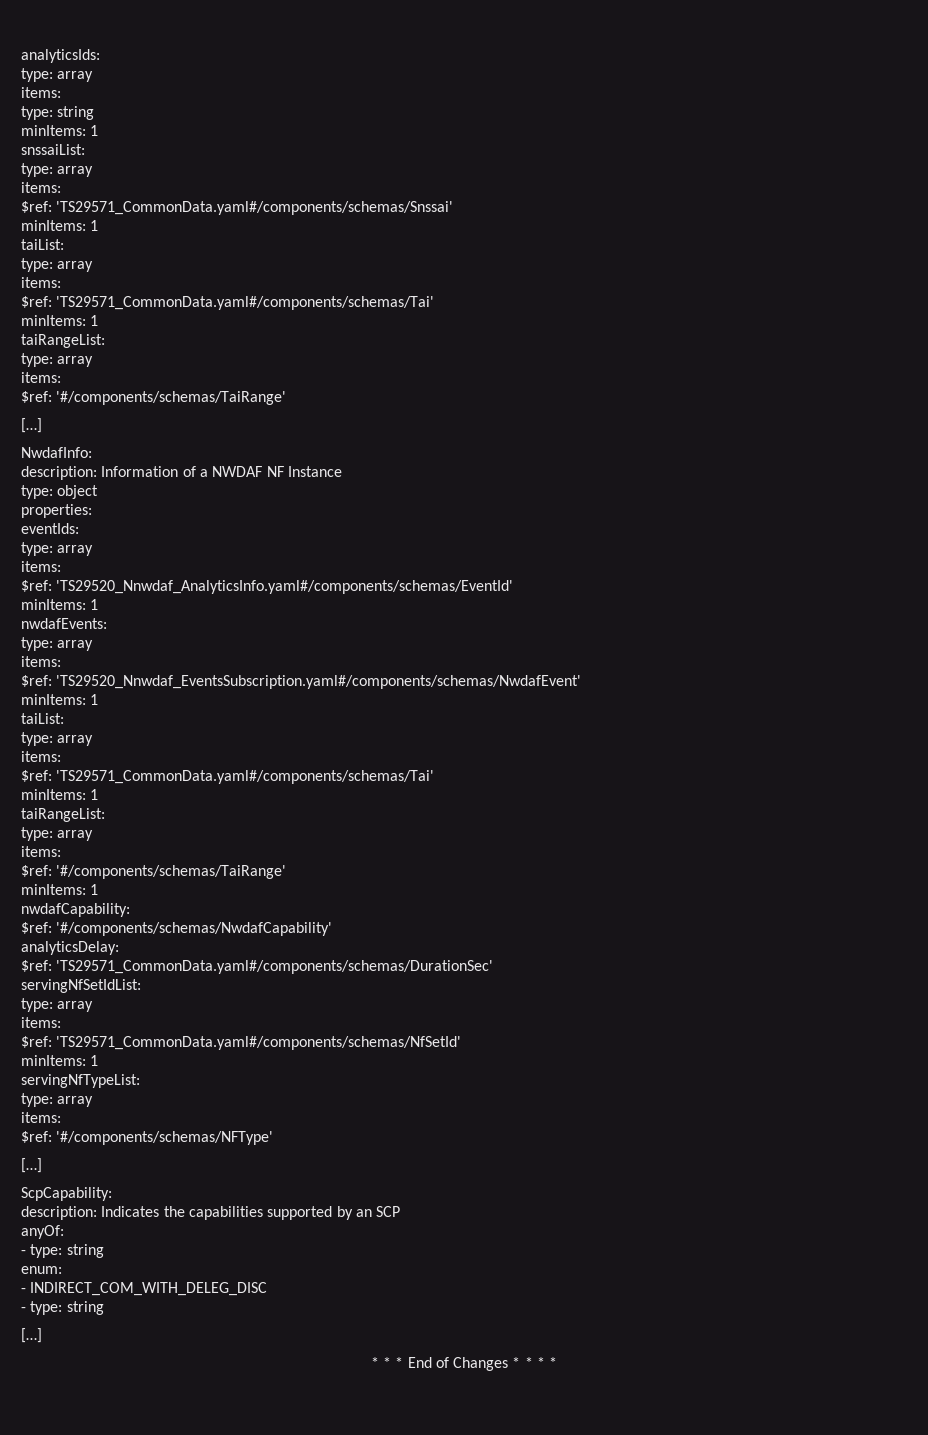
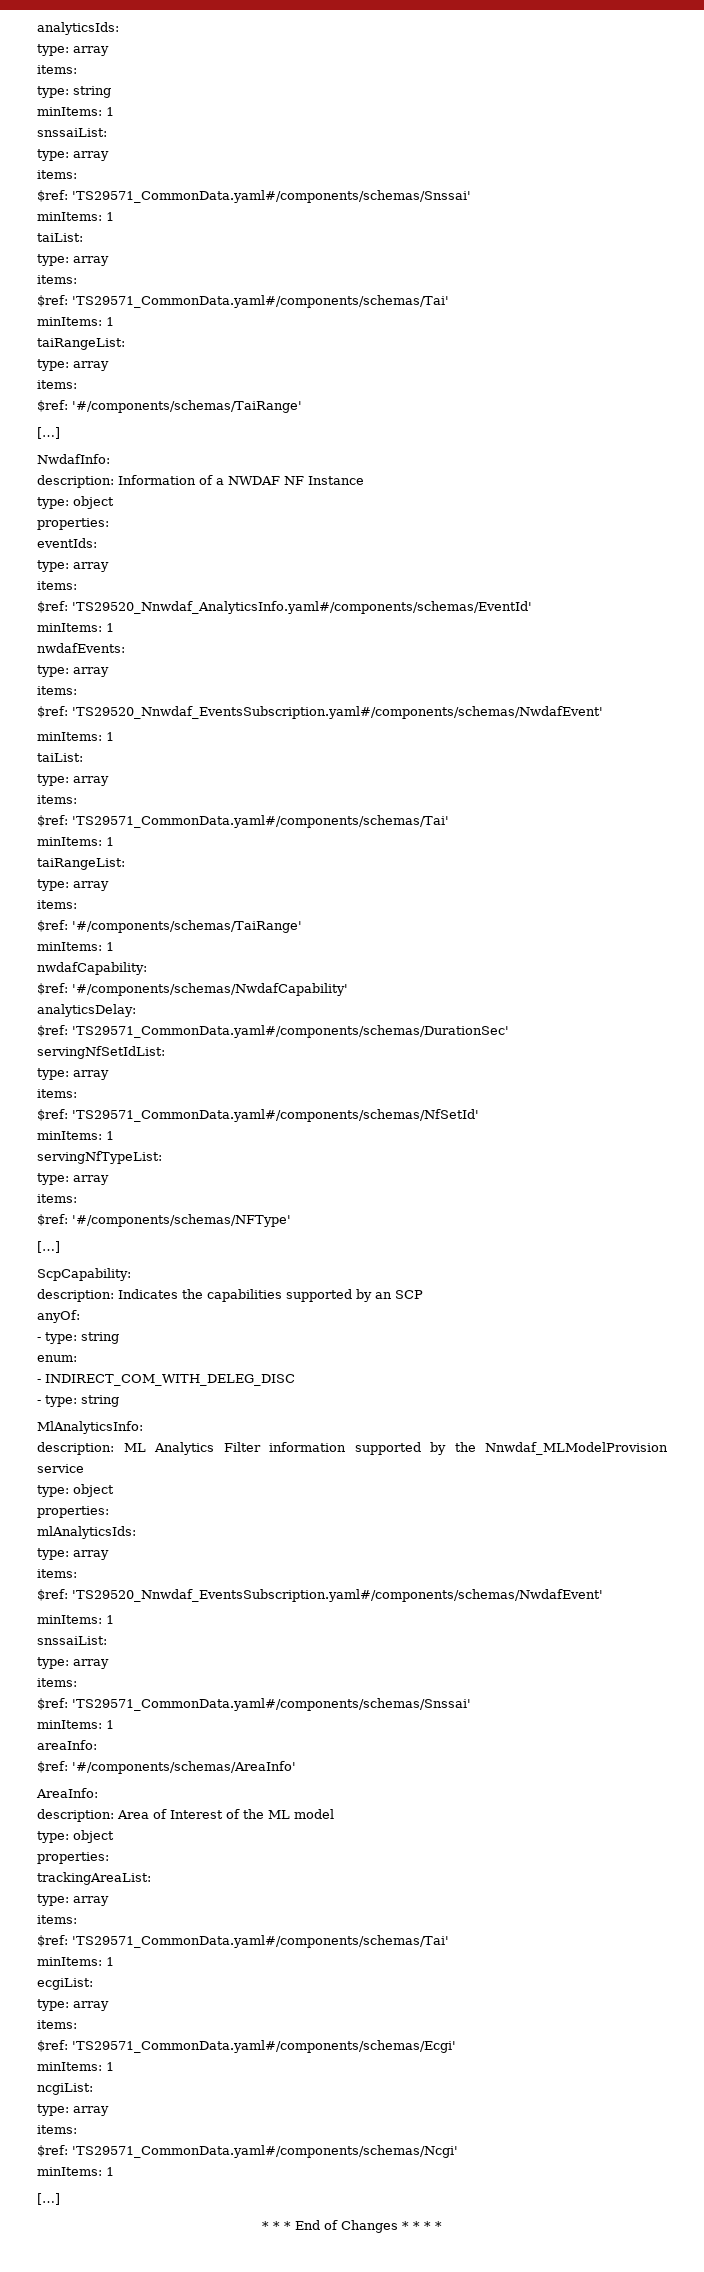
(104, 1308) none -> [37,1421,143,1434] [37,1442,668,1455] [37,1464,84,1473] [37,1484,114,1497] [37,1506,109,1518] [37,1526,136,1539] [37,1548,109,1560] [37,1569,77,1578] [37,1589,603,1602] [37,1615,114,1624] [37,1636,107,1645] [37,1657,109,1669] [37,1678,77,1687] [37,1698,471,1711] [37,1720,114,1729] [37,1740,97,1750] [37,1761,296,1774] [36,1788,98,1798] [37,1809,334,1822] [37,1830,114,1843] [37,1852,109,1864] [37,1872,151,1885] [37,1894,109,1906] [37,1915,77,1924] [37,1935,449,1948] [37,1957,114,1966] [37,1978,93,1990] [37,1999,109,2011] [37,2020,77,2029] [37,2040,456,2053] [37,2062,114,2071] [37,2083,93,2095] [37,2104,109,2116] [37,2125,77,2134] [37,2145,458,2158] [37,2167,114,2176] // MlAnalyticsInfo: // description: ML Analytics Filter information supported by the Nnwdaf_MLModelProvision service // type: object // properties: // mlAnalyticsIds: // type: array // items: // $ref: 'TS29520_Nnwdaf_EventsSubscription.yaml#/components/schemas/NwdafEvent' // minItems: 1 // snssaiList: // type: array // items: // $ref: 'TS29571_CommonData.yaml#/components/schemas/Snssai' // minItems: 1 // areaInfo: // $ref: '#/components/schemas/AreaInfo' // AreaInfo: // description: Area of Interest of the ML model // type: object // properties: // trackingAreaList: // type: array // items: // $ref: 'TS29571_CommonData.yaml#/components/schemas/Tai' // minItems: 1 // ecgiList: // type: array // items: // $ref: 'TS29571_CommonData.yaml#/components/schemas/Ecgi' // minItems: 1 // ncgiList: // type: array // items: // $ref: 'TS29571_CommonData.yaml#/components/schemas/Ncgi' // minItems: 1

